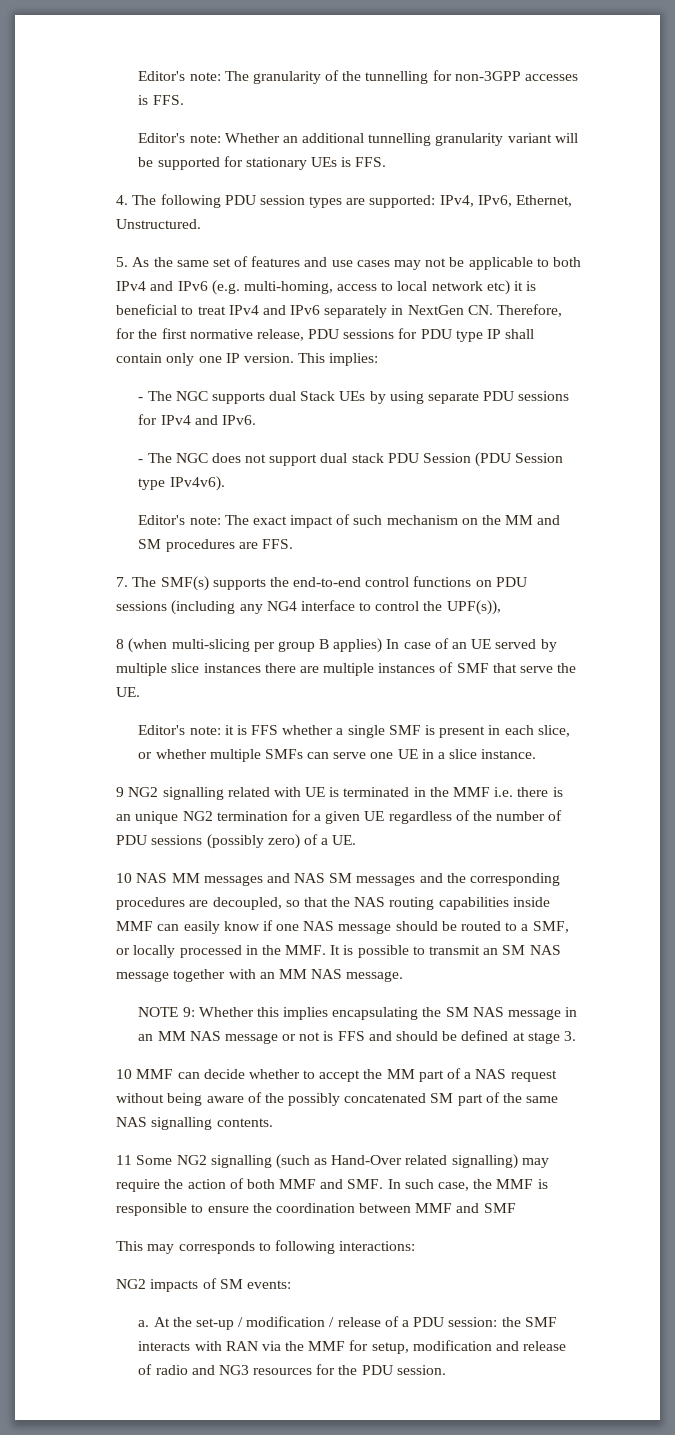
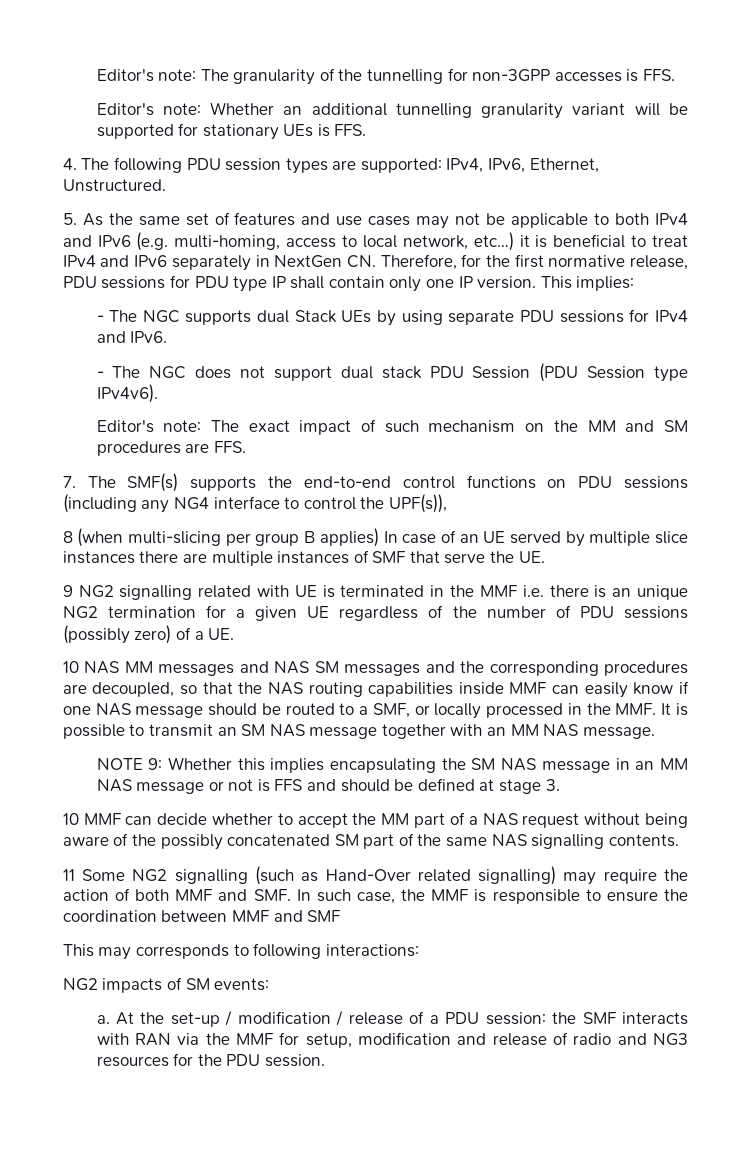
[431,280,510,295] network etc) -> [402,232,514,251] network, etc…)
[138,725,570,738] [138,749,537,762] // Editor's note: it is FFS whether a single SMF is present in each slice, or whether multiple SMFs can serve one UE in a slice instance. -> (545, 557) none

